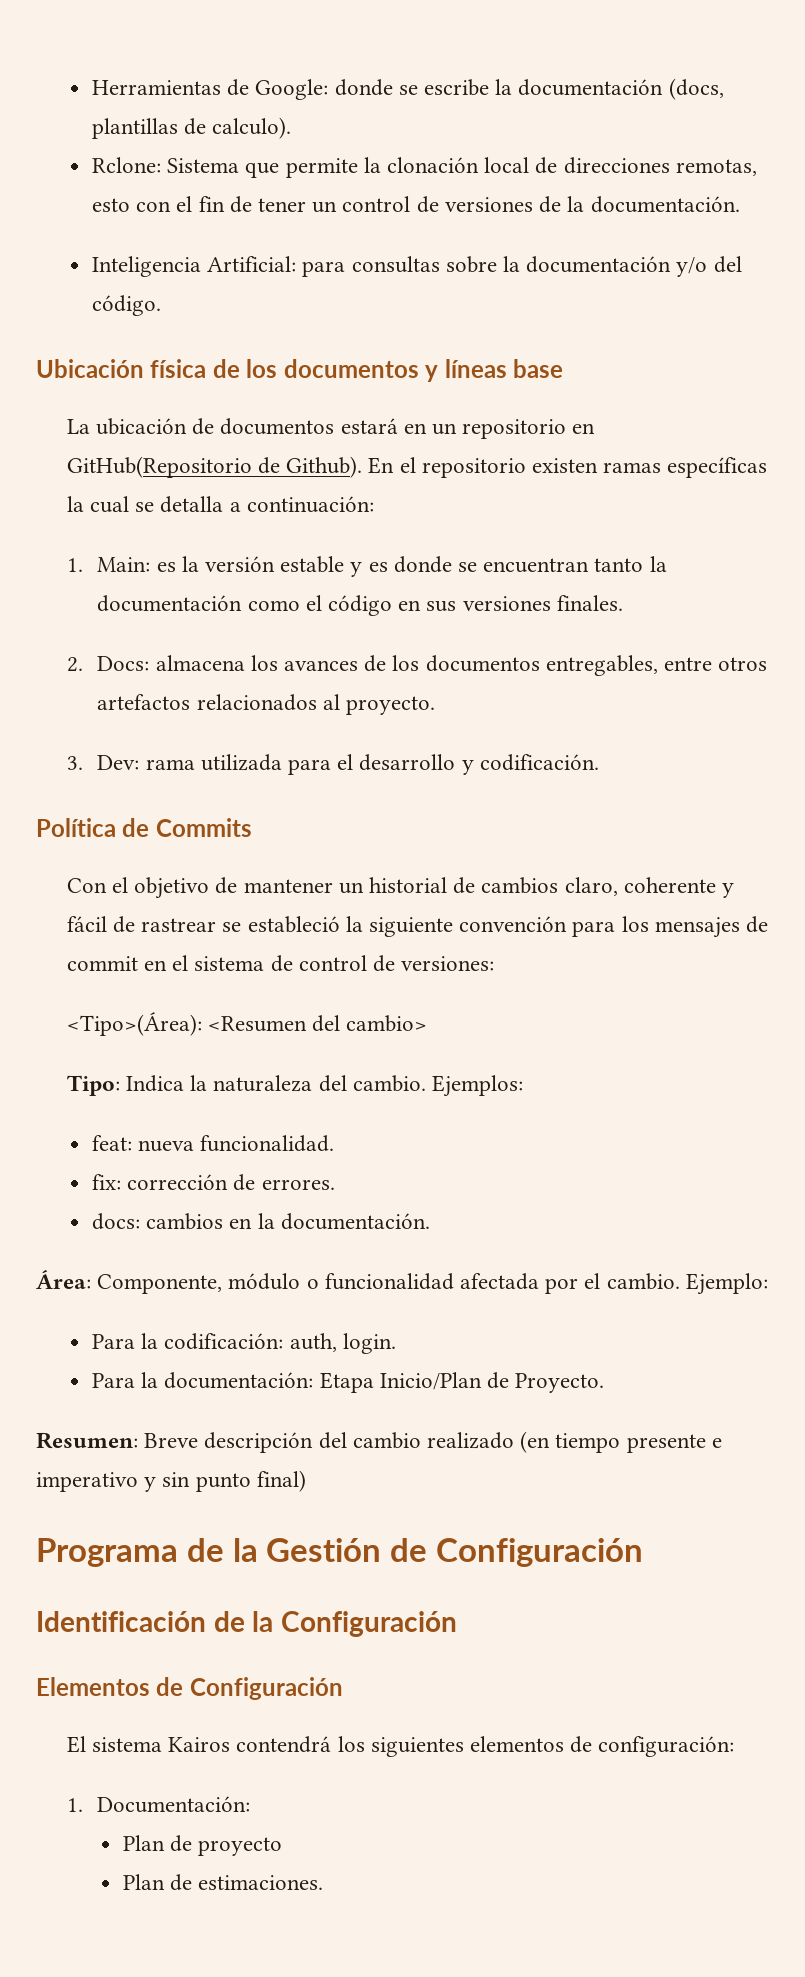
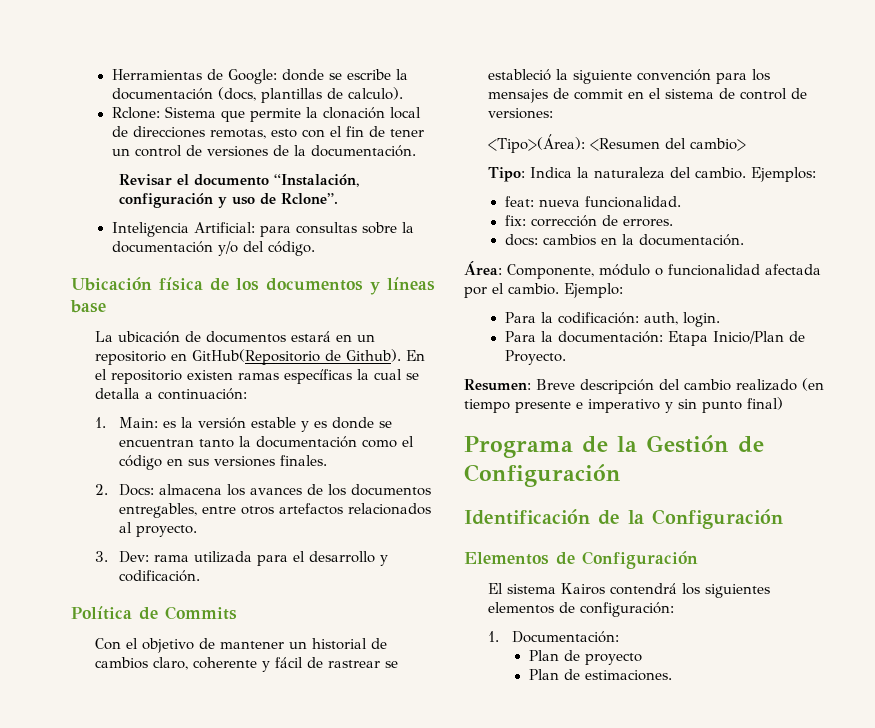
(740, 204) none -> [119,174,361,187] [119,193,339,208] // Revisar el documento “Instalación, configuración y uso de Rclone”.

